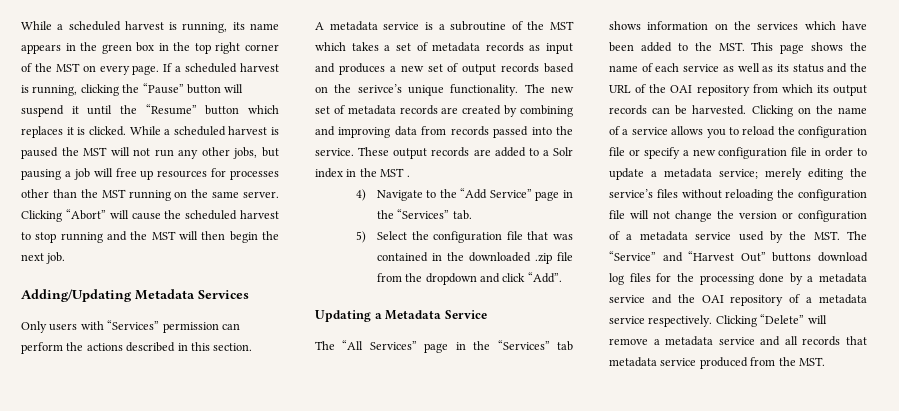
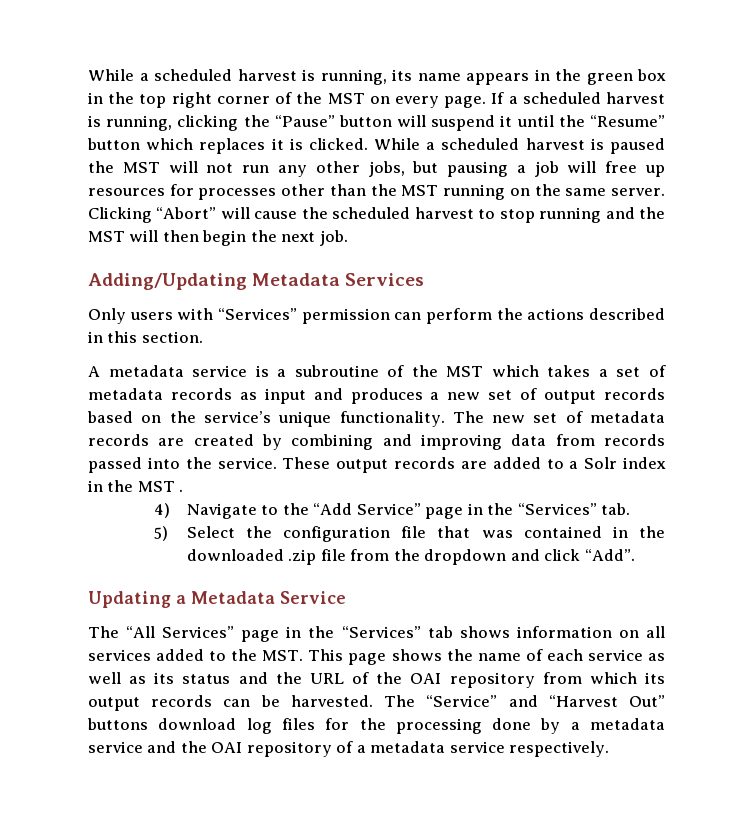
[357,84,402,93] serivce’s -> [203,411,271,423] service’s
[734,21,867,30] [609,42,634,52] the services which have been -> [646,626,665,638] [88,649,151,661] all services
[751,105,867,117] [609,126,867,138] [609,147,867,159] [609,168,867,180] [609,189,867,201] [609,210,867,222] [609,231,840,243] Clicking on the name of a service allows you to reload the configuration file or specify a new configuration file in order to update a metadata service; merely editing the service’s files without reloading the configuration file will not change the version or configuration of a metadata service used by the MST. -> (373, 701) none
[715,314,827,327] [609,336,867,346] [609,357,825,369] Clicking “Delete” will remove a metadata service and all records that metadata service produced from the MST. -> (610, 749) none

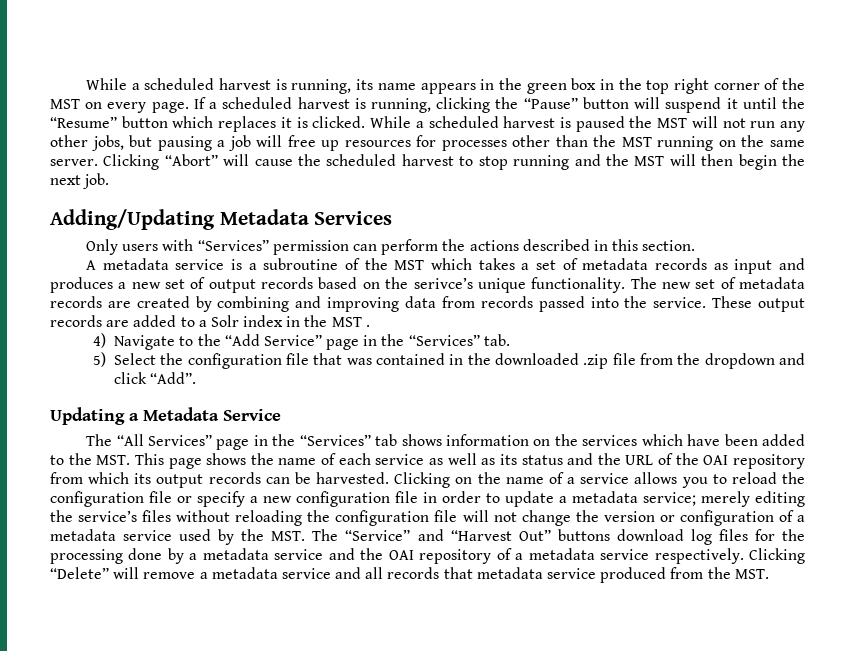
[203,411,271,423] service’s -> [413,277,473,289] serivce’s
[646,626,665,638] [88,649,151,661] all services -> [554,434,758,446] the services which have been
(373, 701) none -> [394,472,805,488] [50,491,805,507] [50,510,805,526] [50,529,306,545] Clicking on the name of a service allows you to reload the configuration file or specify a new configuration file in order to update a metadata service; merely editing the service’s files without reloading the configuration file will not change the version or configuration of a metadata service used by the MST.
(610, 749) none -> [749,548,806,564] [50,567,769,583] Clicking “Delete” will remove a metadata service and all records that metadata service produced from the MST.

